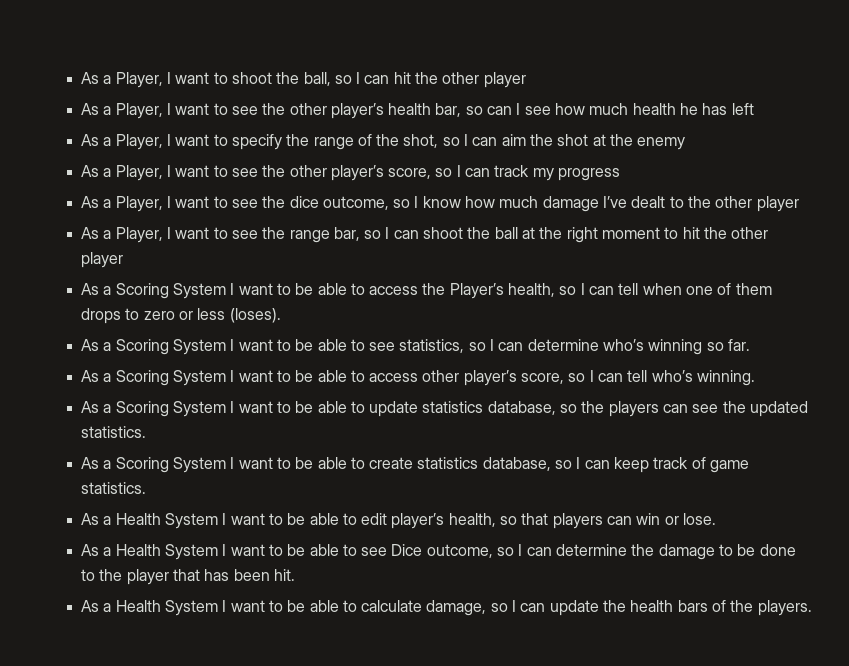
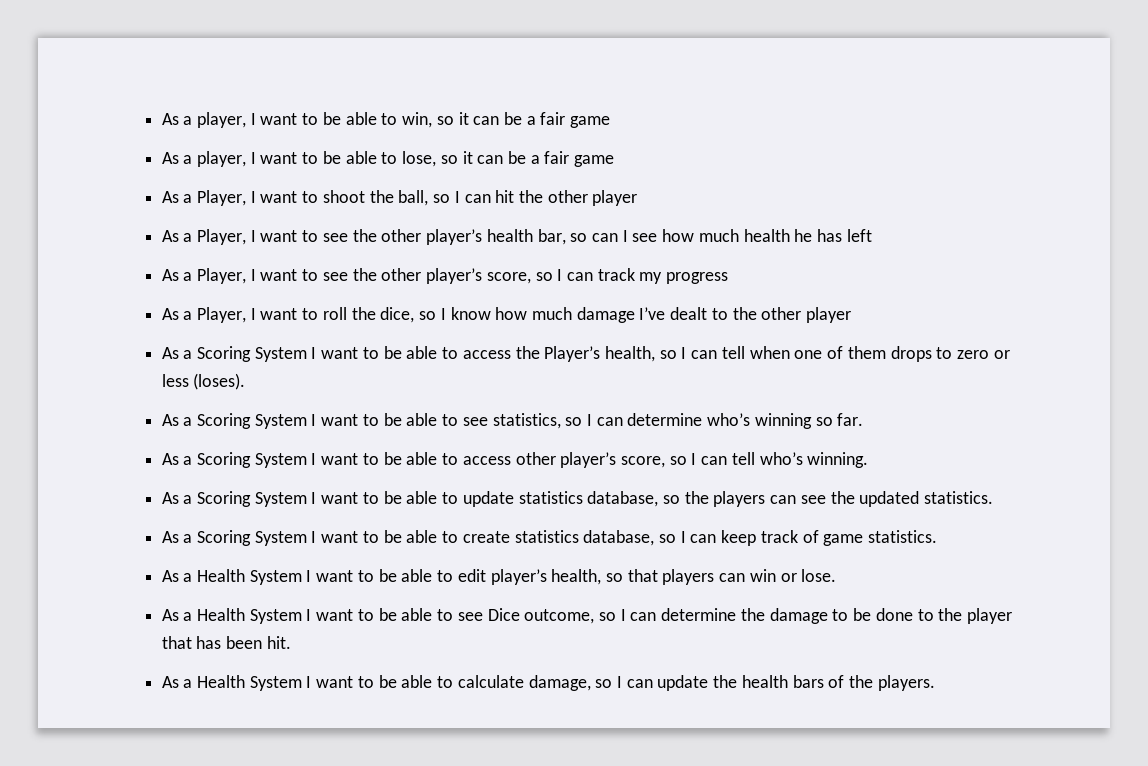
[80,72,112,84] As a -> [161,112,611,128] [161,151,615,167] [161,191,193,203] As a player, I want to be able to win, so it can be a fair game // As a player, I want to be able to lose, so it can be a fair game // As a
[80,134,686,150] // As a Player, I want to specify the range of the shot, so I can aim the shot at the enemy -> (872, 235) none
[231,196,389,210] see the dice outcome, -> [322,307,415,323] roll the dice,
[80,227,769,243] [80,252,123,268] // As a Player, I want to see the range bar, so I can shoot the ball at the right moment to hit the other player -> (852, 315) none

